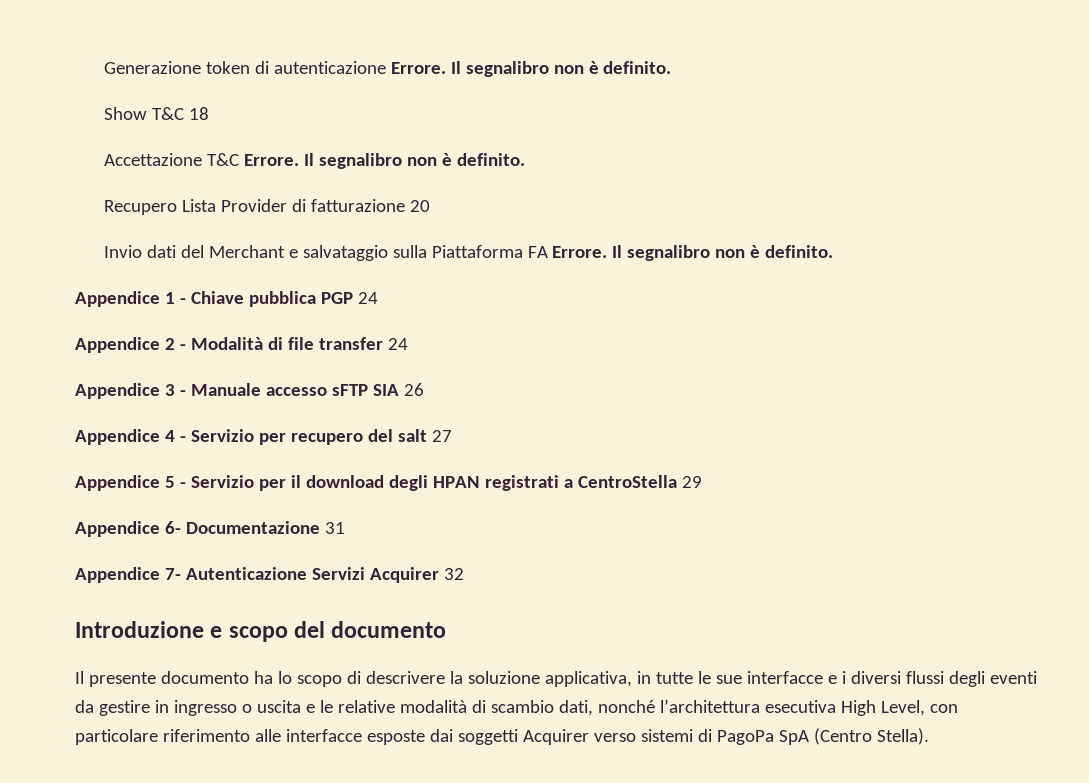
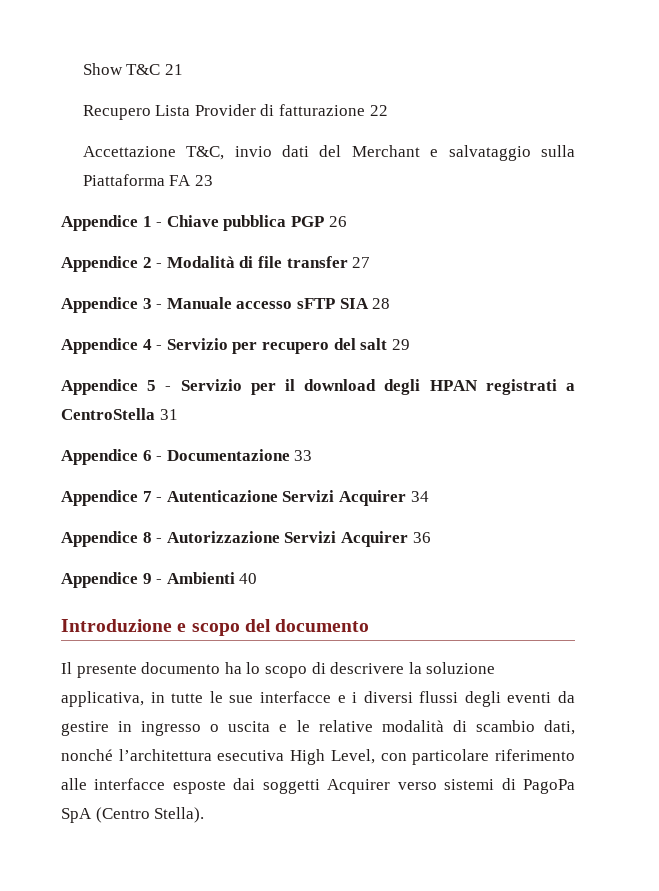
[103,61,672,77] [103,107,209,120] [103,153,525,169] Generazione token di autenticazione Errore. Il segnalibro non è definito. // Show T&C 18 // Accettazione T&C Errore. Il segnalibro non è definito. -> [82,63,183,75] Show T&C 21
[409,200,430,212] [103,245,142,258] 20 // Invio -> [369,105,388,116] [82,146,272,160] 22 // Accettazione T&C, invio
[552,245,834,261] Errore. Il segnalibro non è definito. -> [194,175,213,186] 23
[357,292,378,304] 24 -> [328,216,347,227] 26
[387,338,408,350] 24 -> [352,257,371,268] 27
[403,383,424,396] 26 -> [372,298,391,309] 28
[431,430,452,442] 27 -> [391,339,410,350] 29
[681,476,702,488] [75,521,345,537] [75,567,464,583] 29 // Appendice 6- Documentazione 31 // Appendice 7- Autenticazione Servizi Acquirer 32 -> [159,409,178,420] [61,449,313,465] [61,490,429,506] [61,531,431,547] [61,572,258,588] 31 // Appendice 6 - Documentazione 33 // Appendice 7 - Autenticazione Servizi Acquirer 34 // Appendice 8 - Autorizzazione Servizi Acquirer 36 // Appendice 9 - Ambienti 40

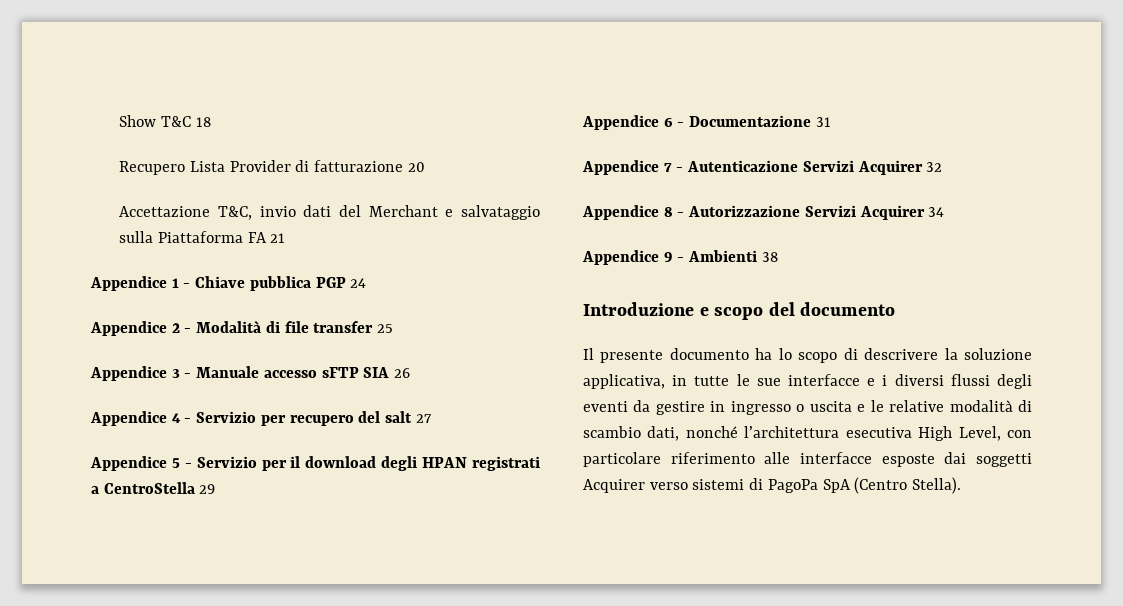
[164,64,183,75] 21 -> [195,117,211,127] 18
[369,105,388,116] 22 -> [407,162,425,172] 20
[194,175,213,186] 23 -> [270,233,286,243] 21
[328,216,347,227] 26 -> [350,278,367,288] 24
[352,257,371,268] 27 -> [377,324,394,333] 25
[372,298,391,309] 28 -> [394,368,411,378] 26
[391,339,410,350] 29 -> [415,414,432,423] 27
[159,409,178,420] 31 -> [199,484,216,494] 29
[294,450,313,461] 33 -> [815,117,831,127] 31
[410,491,429,502] 34 -> [926,162,943,172] 32
[412,532,431,543] 36 -> [928,207,945,217] 34
[239,573,258,584] 40 -> [761,252,778,262] 38

